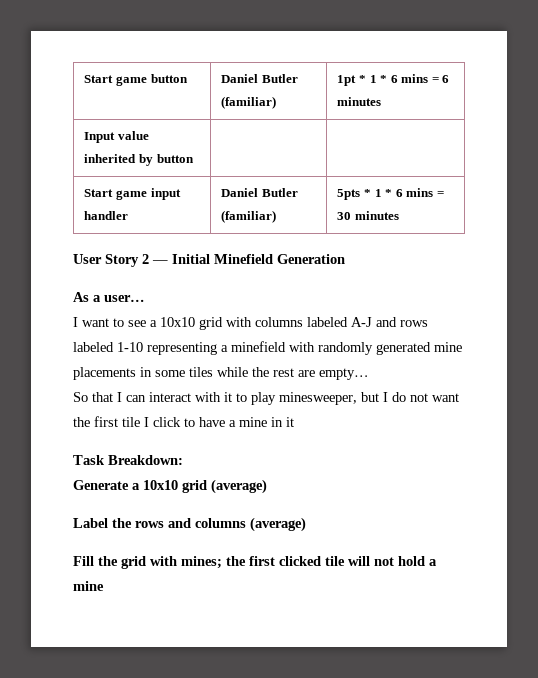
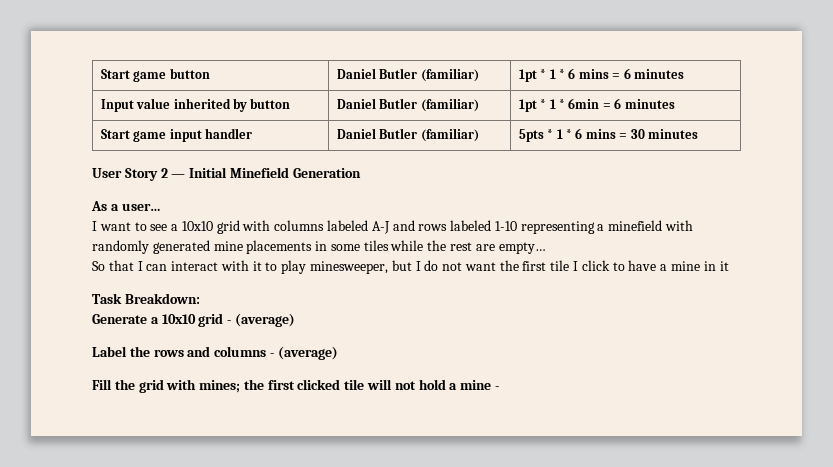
(194, 158) | -> [336,98,479,112] [518,98,675,112] Daniel Butler (familiar) | 1pt * 1 * 6min = 6 minutes
(207, 486) none -> [227,320,232,324] -
(246, 523) none -> [269,353,274,357] -
(104, 586) none -> [494,386,499,390] -

